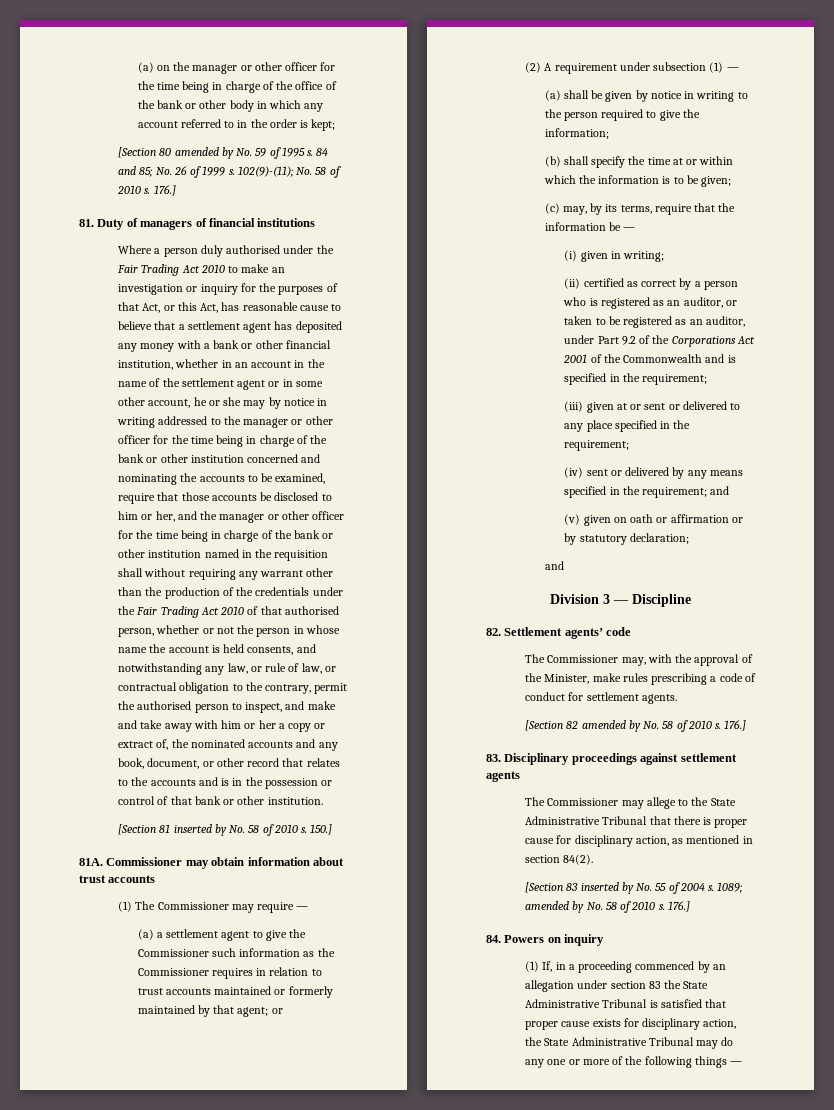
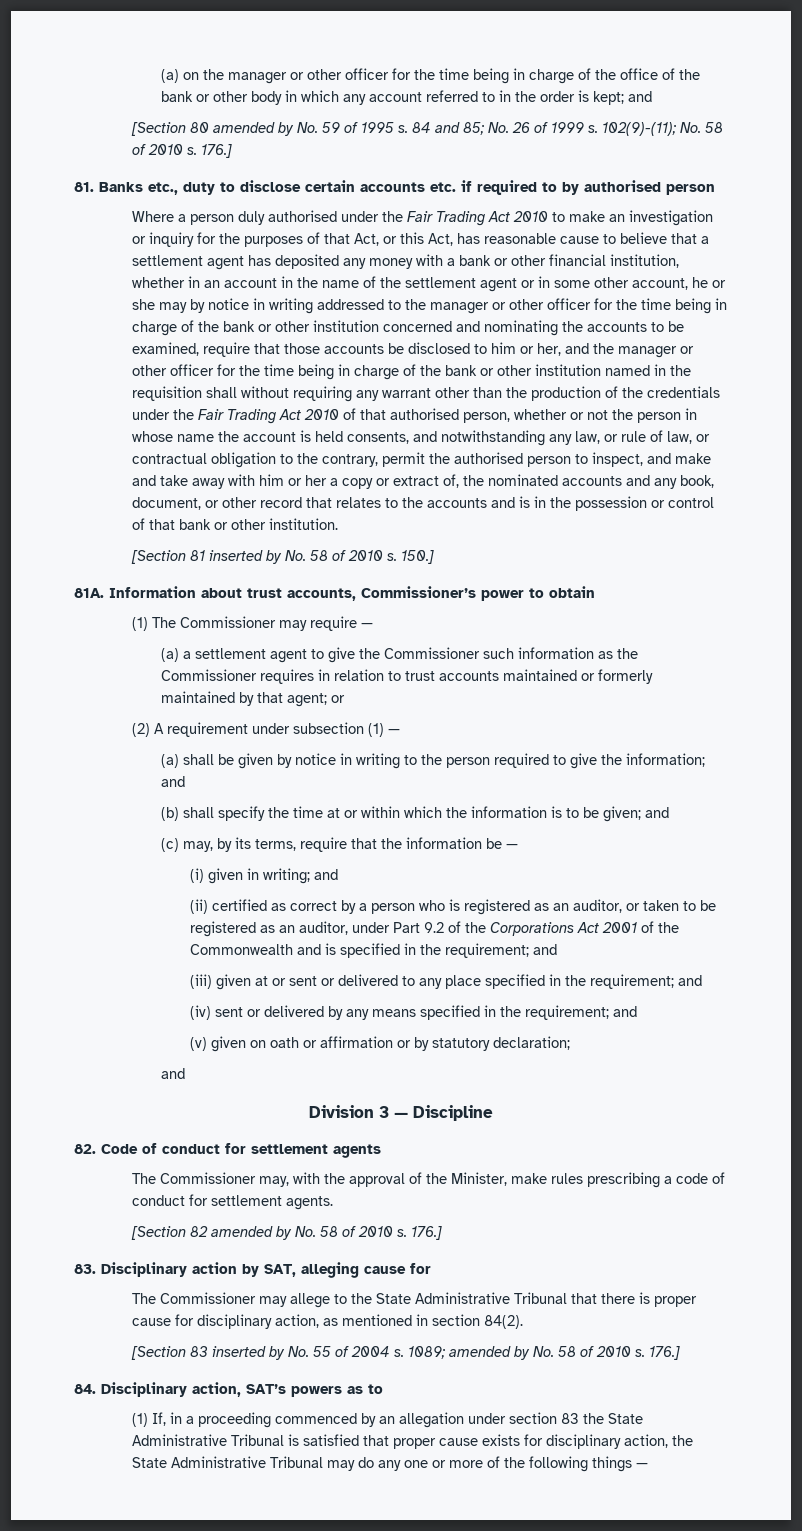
(336, 125) none -> [627,91,652,102] and
[97,218,316,230] Duty of managers of financial institutions -> [99,180,715,195] Banks etc., duty to disclose certain accounts etc. if required to by authorised person
[106,857,344,869] [79,875,156,883] Commissioner may obtain information about trust accounts -> [109,586,595,601] Information about trust accounts, Commissioner’s power to obtain
(609, 133) none -> [160,776,185,787] and
(732, 181) none -> [644,807,669,818] and
(665, 256) none -> [313,869,338,880] and
(708, 379) none -> [532,944,557,955] and
(630, 445) none -> [677,975,702,986] and
[504,627,632,639] Settlement agents’ code -> [101,1143,381,1158] Code of conduct for settlement agents
[571,753,737,765] [486,771,520,782] proceedings against settlement agents -> [192,1262,431,1278] action by SAT, alleging cause for
[504,934,605,946] Powers on inquiry -> [101,1382,383,1397] Disciplinary action, SAT’s powers as to

